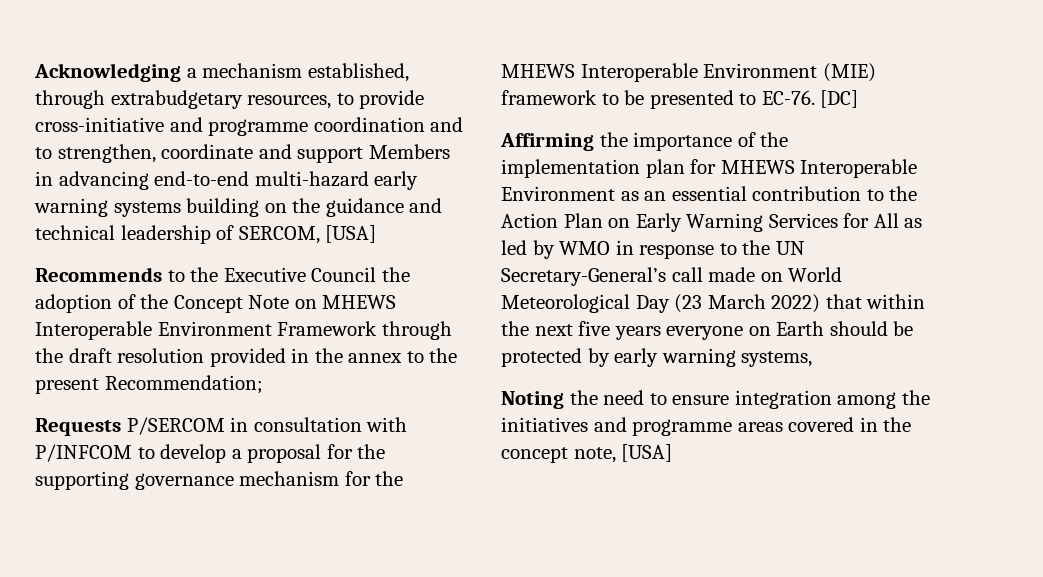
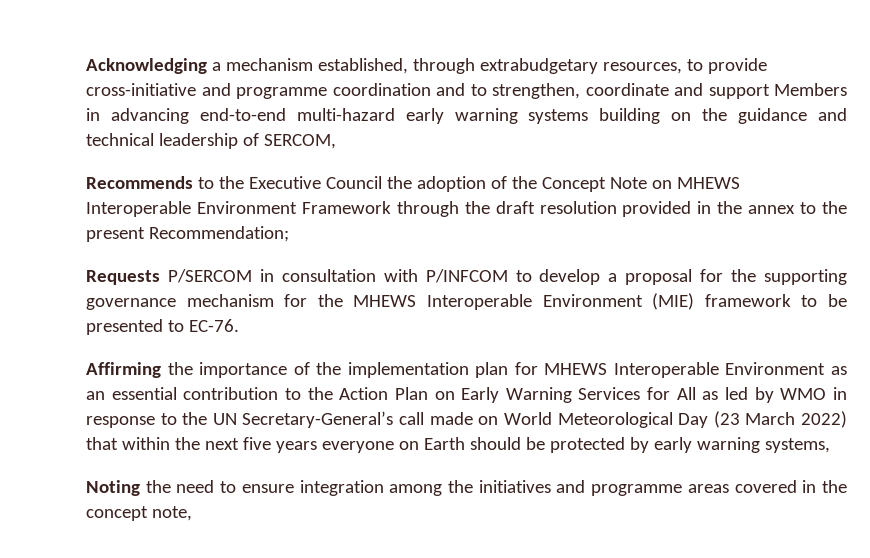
[325,225,377,243] [USA] -> (336, 141) none
[820,90,859,108] [DC] -> (239, 325) none
[621,444,673,462] [USA] -> (192, 513) none

